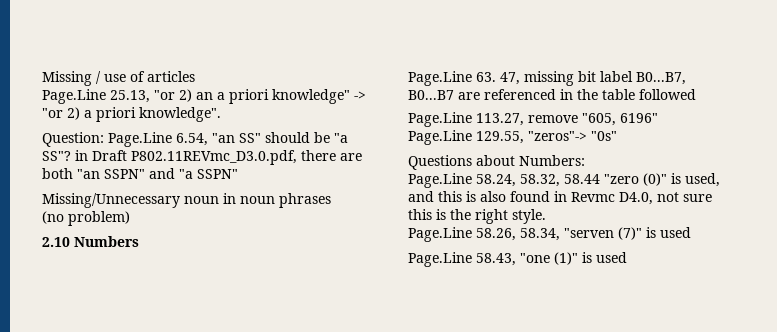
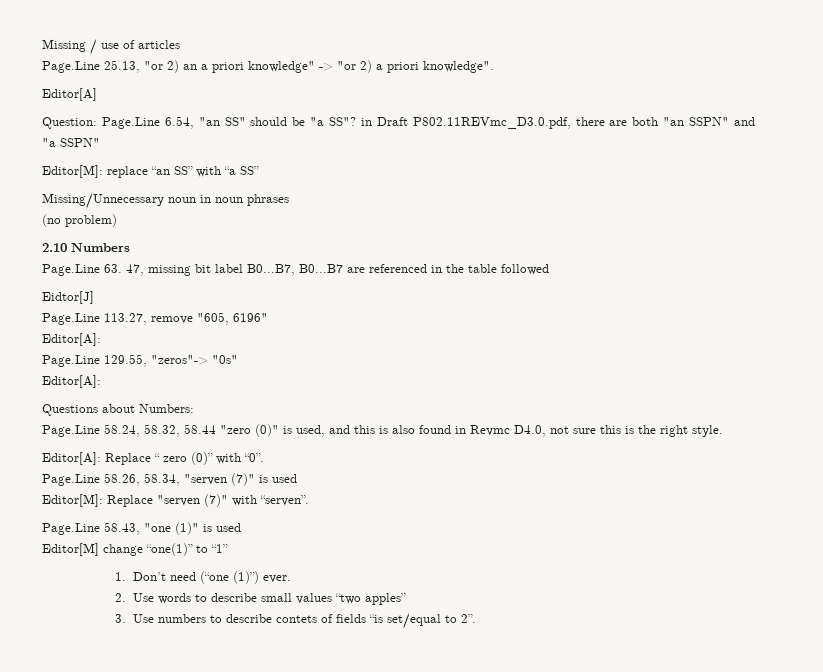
(221, 114) none -> [42,88,97,101] // Editor[A]
(238, 174) none -> [42,165,259,178] // Editor[M]: replace “an SS” with “a SS”
(696, 94) none -> [42,291,94,304] // Eidtor[J]
(658, 118) none -> [42,333,101,346] // Editor[A]:
(617, 136) none -> [42,375,101,388] // Editor[A]:
(546, 216) none -> [42,452,264,465] // Editor[A]: Replace “ zero (0)” with “0”.
(691, 232) none -> [42,494,309,507] // Editor[M]: Replace "serven (7)" with “serven”.
(627, 257) none -> [42,543,228,556] [114,571,291,584] [114,593,406,605] [114,613,476,629] // Editor[M] change “one(1)” to “1” // 1. Don’t need (“one (1)”) ever. // 2. Use words to describe small values “two apples” // 3. Use numbers to describe contets of fields “is set/equal to 2”.

